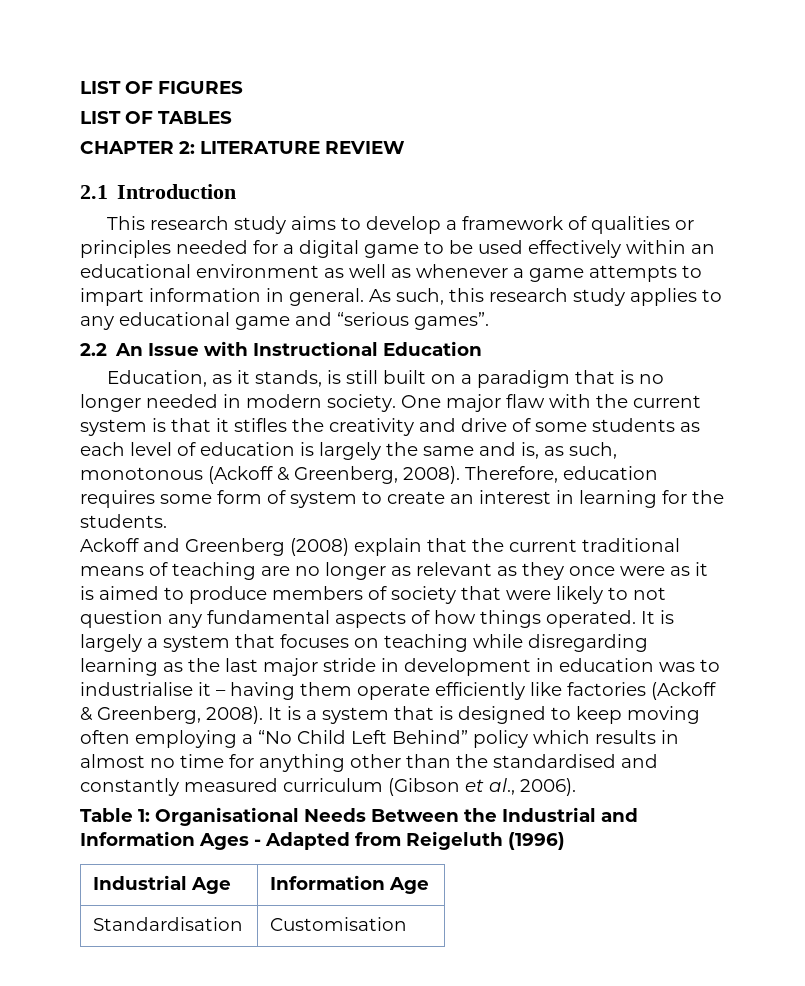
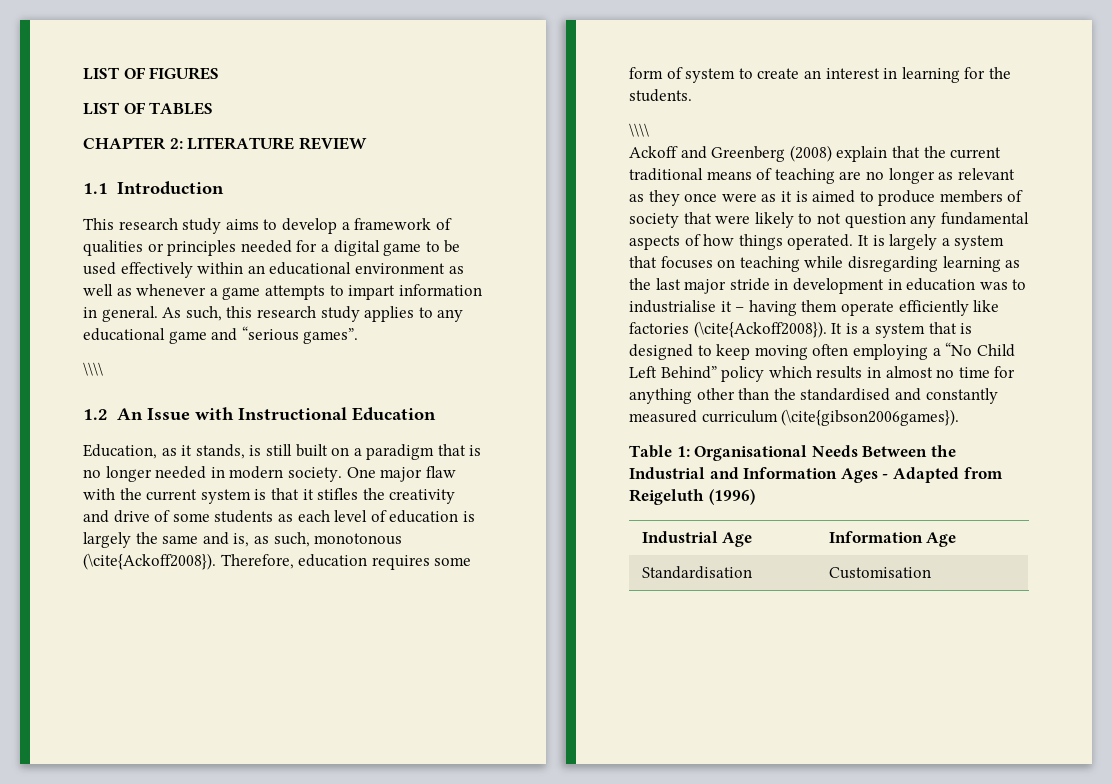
[80,185,108,199] 2.1 -> [83,183,108,194] 1.1
[80,343,107,356] 2.2 -> [83,362,103,376] [83,409,108,420] \\\\ // 1.2
[208,466,460,484] (Ackoff & Greenberg, 2008). -> [83,553,216,570] (\cite{Ackoff2008}).
(167, 521) none -> [629,123,649,137] // \\\\
[651,682,716,700] [80,706,263,724] (Ackoff & Greenberg, 2008). -> [693,321,827,338] (\cite{Ackoff2008}).
[388,778,576,796] (Gibson et al., 2006). -> [781,409,960,426] (\cite{gibson2006games}).

